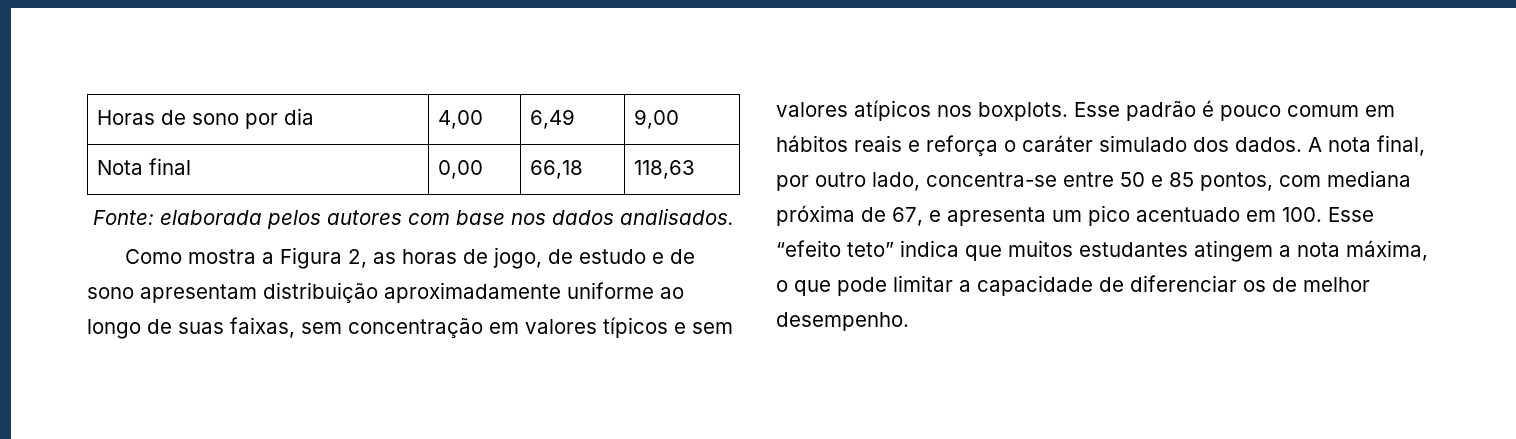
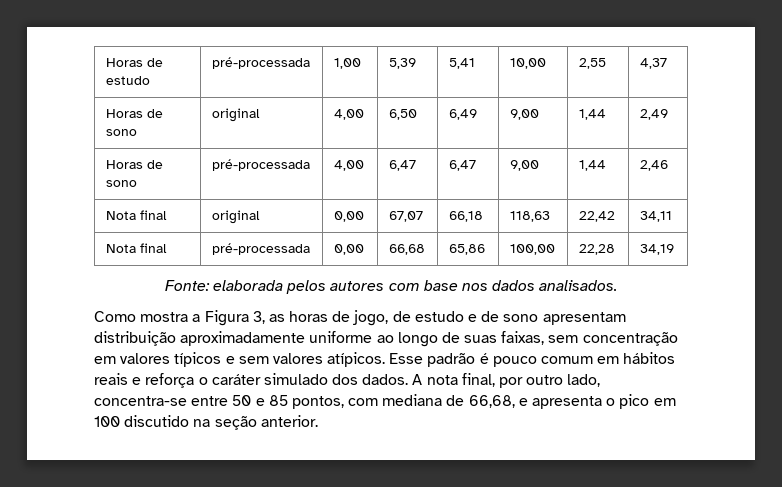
[96,108,314,129] [437,110,483,129] Horas de sono por dia | 4,00 -> [105,58,163,67] [105,76,150,85] [211,57,310,69] [333,58,361,69] [388,58,416,69] [448,58,475,69] [509,58,546,69] [578,58,606,69] [639,58,667,69] [105,109,163,118] [105,129,137,136] [211,108,260,122] [333,109,364,120] [388,109,417,120] Horas de estudo | pré-processada | 1,00 | 5,39 | 5,41 | 10,00 | 2,55 | 4,37 // Horas de sono | original | 4,00 | 6,50
[96,158,191,175] [437,160,483,179] // Nota final | 0,00 -> [578,109,606,120] [639,109,668,120] [105,160,163,169] [105,180,137,187] [211,159,310,171] [333,160,364,171] [388,160,416,171] [448,160,476,171] [509,160,539,171] [578,160,606,171] [639,160,668,171] [105,210,167,220] [211,210,260,224] [333,211,364,222] [388,211,423,222] | 1,44 | 2,49 // Horas de sono | pré-processada | 4,00 | 6,47 | 6,47 | 9,00 | 1,44 | 2,46 // Nota final | original | 0,00 | 67,07
(695, 169) none -> [578,211,615,222] [639,211,672,222] [105,243,167,253] [211,243,310,255] [333,244,364,255] [388,244,425,255] [448,244,485,255] [509,244,555,255] [578,244,615,255] [639,244,674,255] | 22,42 | 34,11 // Nota final | pré-processada | 0,00 | 66,68 | 65,86 | 100,00 | 22,28 | 34,19
[348,249,368,268] 2, -> [252,311,265,324] 3,
[854,100,1068,121] atípicos nos boxplots. -> [327,352,386,367] atípicos.
[776,205,1374,226] [776,240,1428,262] [776,275,1370,296] [776,312,909,331] próxima de 67, e apresenta um pico acentuado em 100. Esse “efeito teto” indica que muitos estudantes atingem a nota máxima, o que pode limitar a capacidade de diferenciar os de melhor desempenho. -> [446,394,676,409] [94,415,318,430] de 66,68, e apresenta o pico em 100 discutido na seção anterior.

